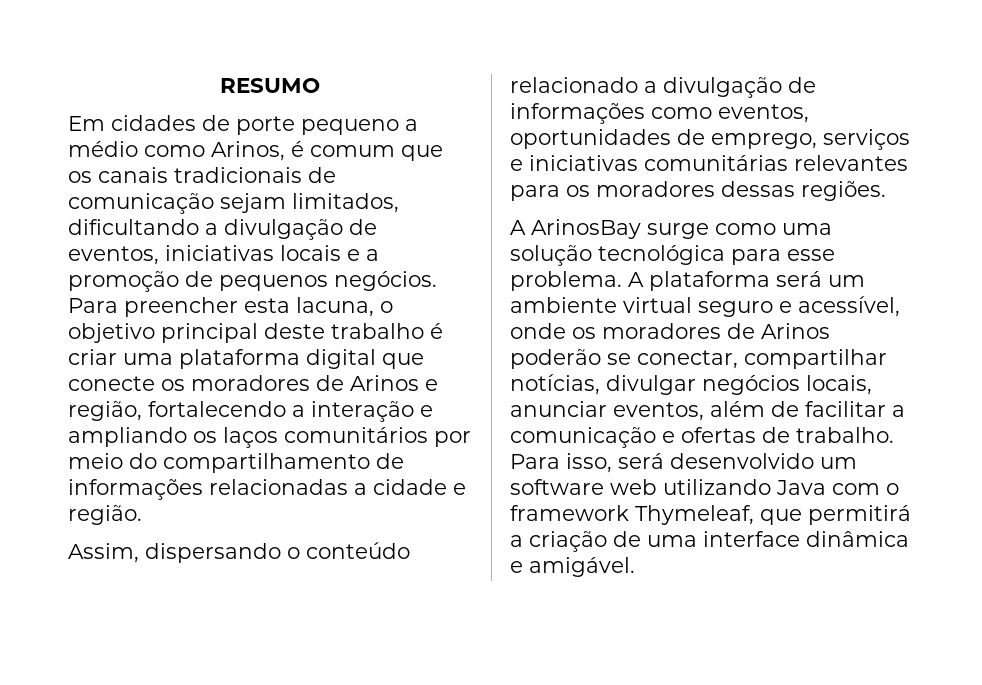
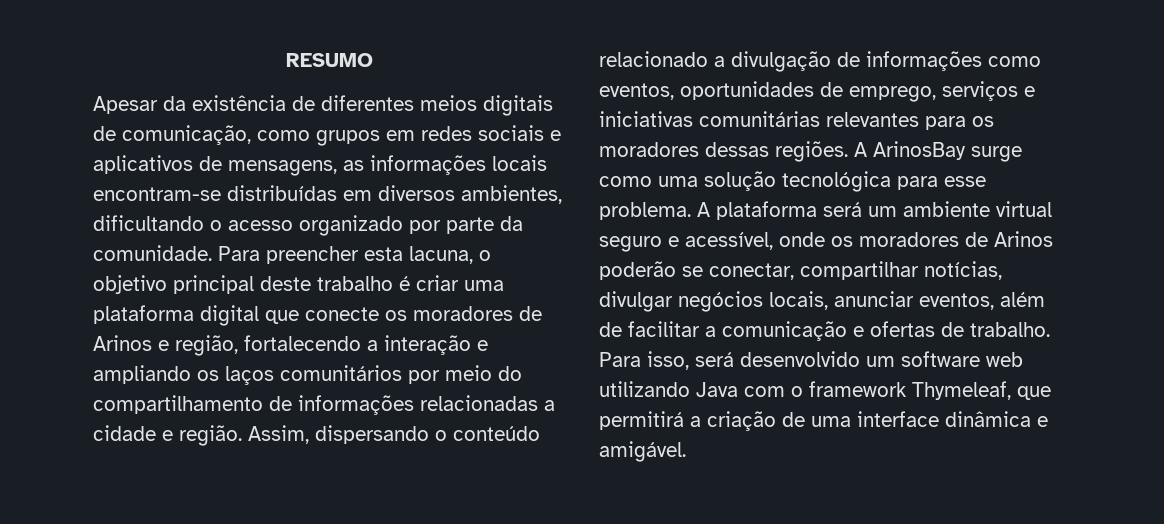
[68,115,418,135] [68,141,443,161] [68,167,336,183] [68,193,399,214] [68,219,377,240] [68,245,379,265] [68,271,437,292] Em cidades de porte pequeno a médio como Arinos, é comum que os canais tradicionais de comunicação sejam limitados, dificultando a divulgação de eventos, iniciativas locais e a promoção de pequenos negócios. -> [93,95,553,116] [93,125,561,146] [93,155,547,176] [93,185,562,204] [93,215,523,236] [93,245,212,261] Apesar da existência de diferentes meios digitais de comunicação, como grupos em redes sociais e aplicativos de mensagens, as informações locais encontram-se distribuídas em diversos ambientes, dificultando o acesso organizado por parte da comunidade.
(142, 515) // -> (242, 435) none
(886, 191) // -> (848, 151) none

